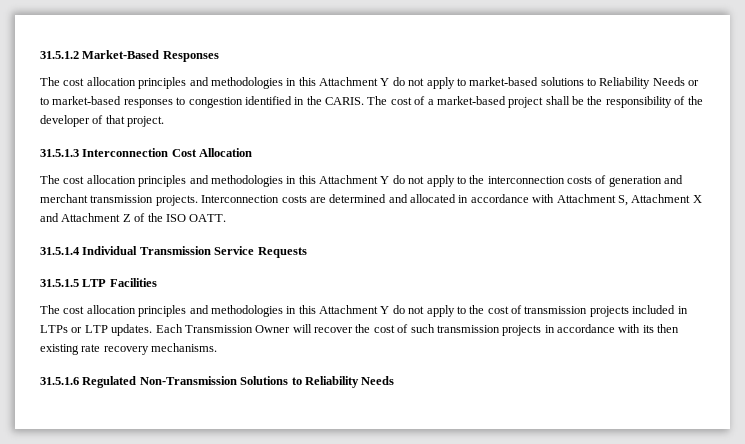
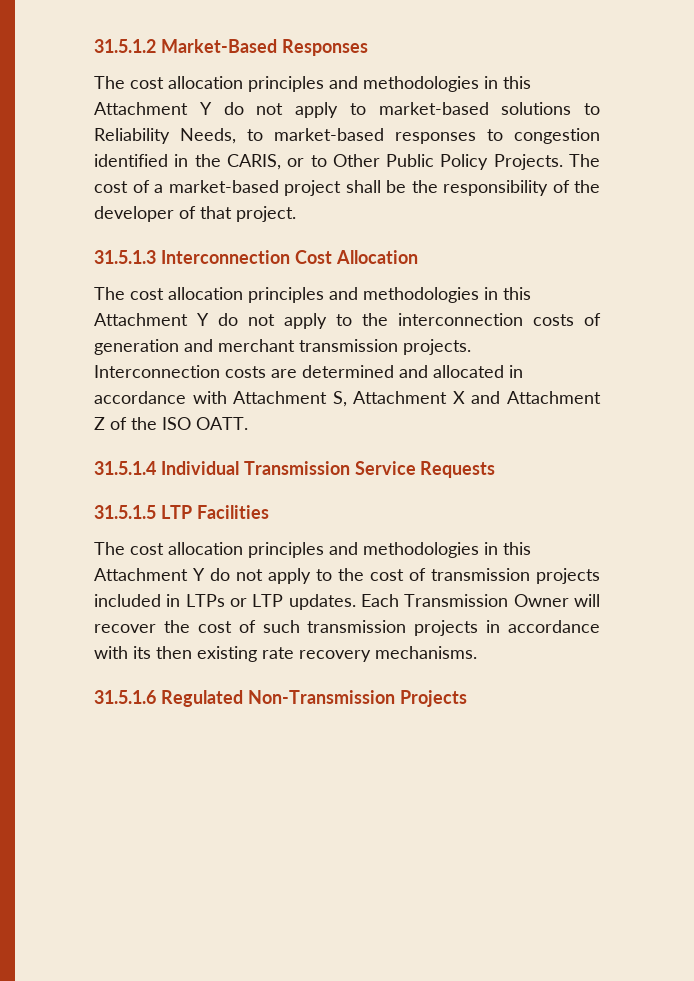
[652,77,700,86] Needs or -> [180,128,236,144] Needs,
[325,97,364,105] CARIS. -> [226,154,563,170] CARIS, or to Other Public Policy Projects.
[240,376,395,388] Solutions to Reliability Needs -> [399,690,467,707] Projects

